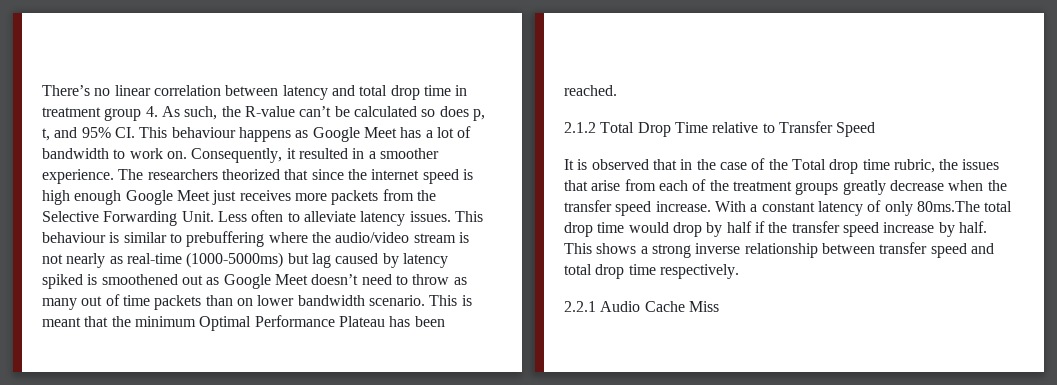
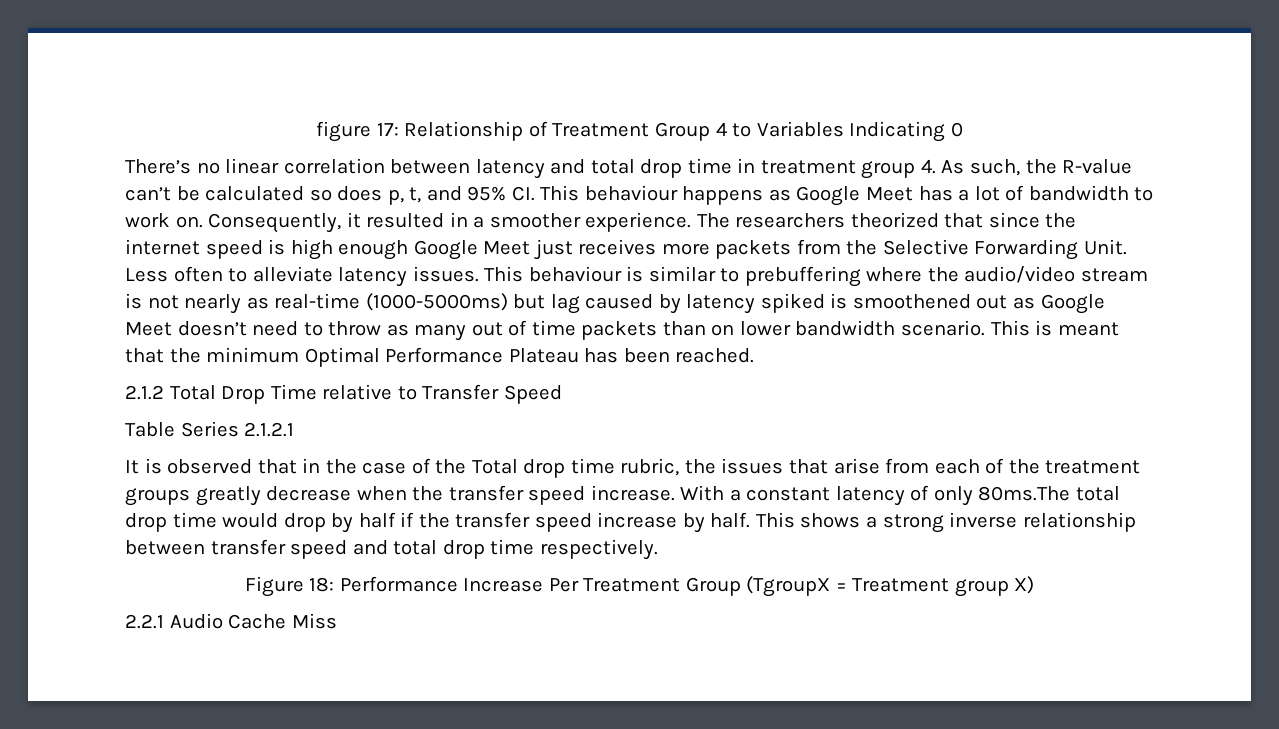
(42, 90) none -> [316,121,963,142] figure 17: Relationship of Treatment Group 4 to Variables Indicating 0 //
(876, 129) none -> [125,421,295,437] // Table Series 2.1.2.1
(739, 271) none -> [244,576,1035,597] // Figure 18: Performance Increase Per Treatment Group (TgroupX = Treatment group X)

